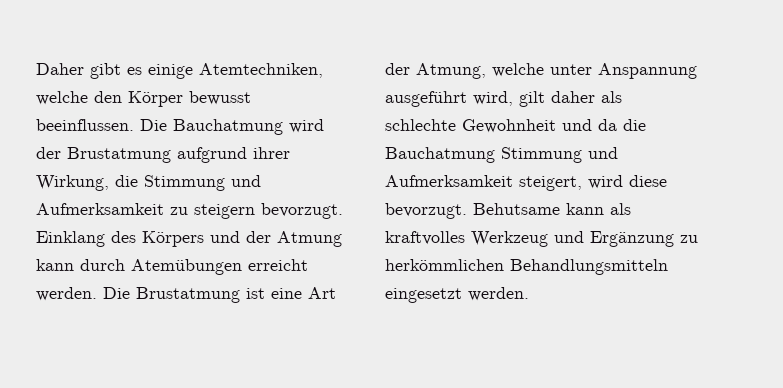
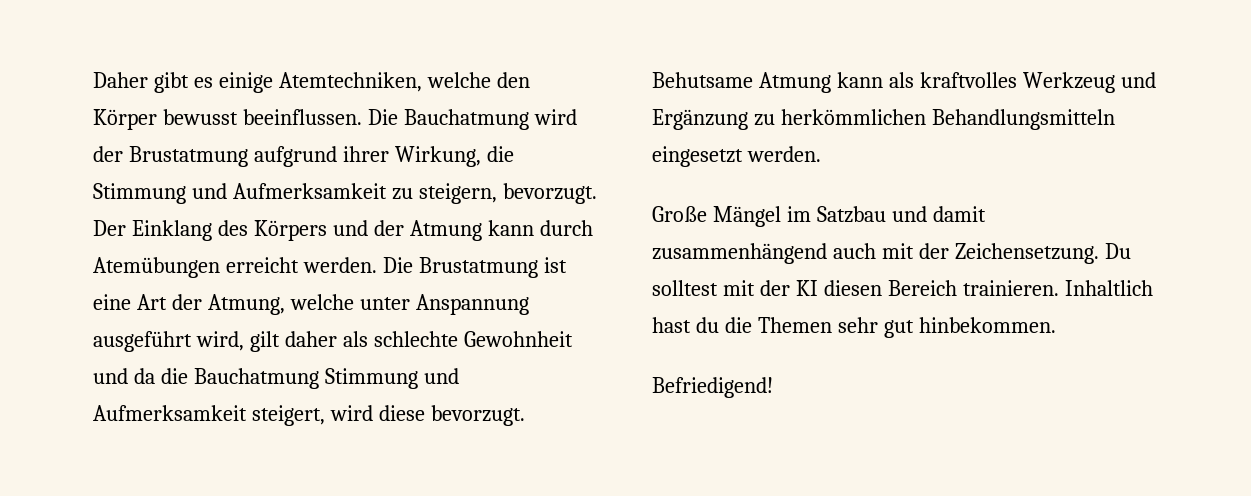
[194,203,343,219] steigern bevorzugt. -> [418,183,597,204] [93,220,126,236] steigern, bevorzugt. Der
(560, 209) none -> [758,72,831,93] Atmung
(529, 294) none -> [652,206,986,227] [652,243,1131,264] [652,280,1153,296] [652,317,1056,338] [652,377,773,398] // Große Mängel im Satzbau und damit zusammenhängend auch mit der Zeichensetzung. Du solltest mit der KI diesen Bereich trainieren. Inhaltlich hast du die Themen sehr gut hinbekommen. // Befriedigend!

